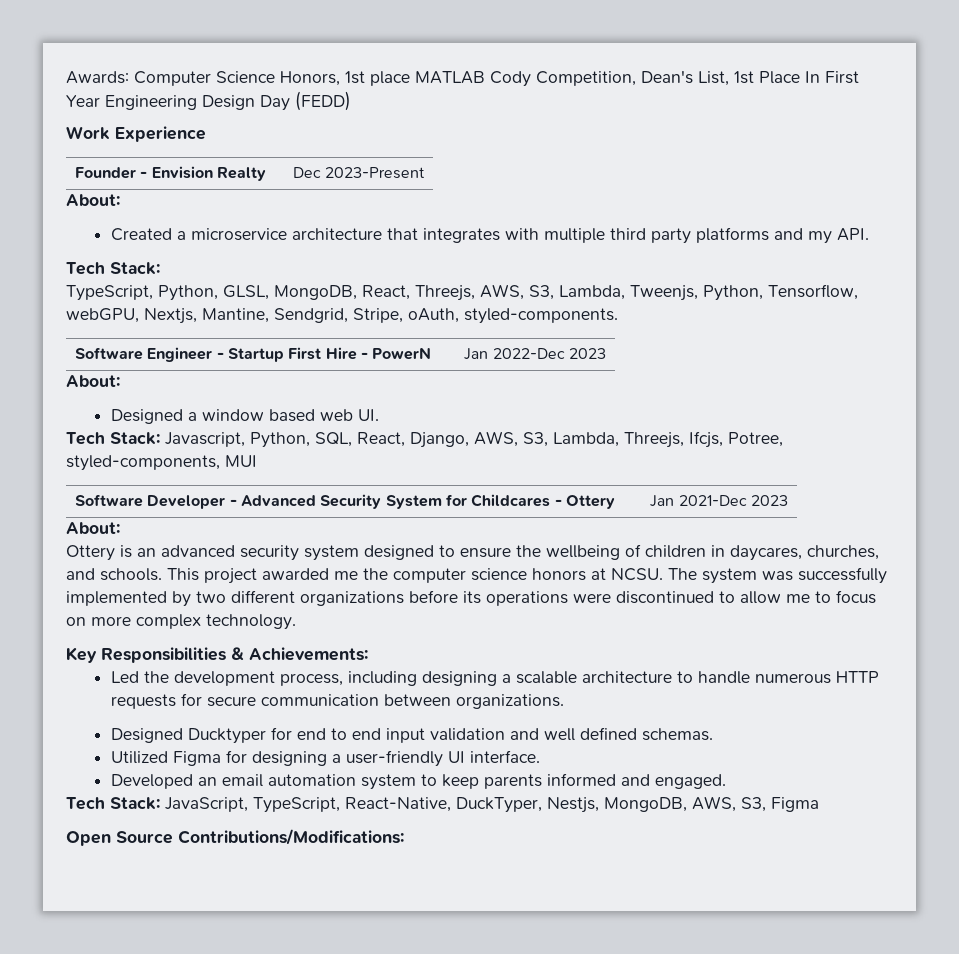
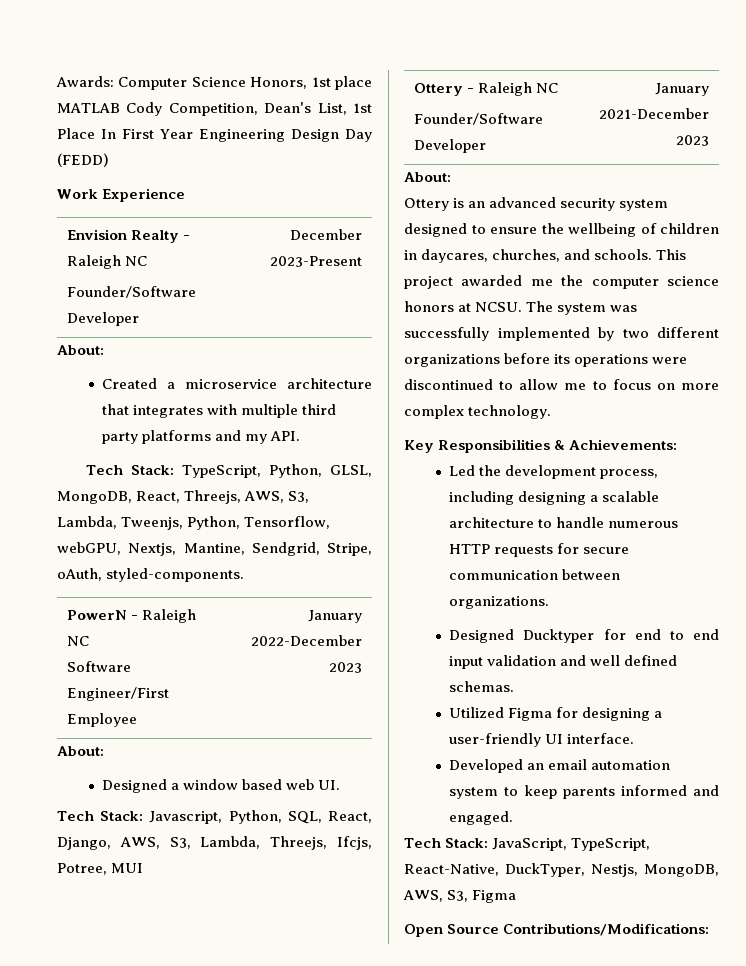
[75,167,148,179] Founder - -> (186, 195) none
[292,167,321,178] | Dec -> [183,235,191,240] [67,255,148,269] [67,286,197,298] [67,312,140,326] [289,229,362,240] - Raleigh NC // Founder/Software Developer | December
(160, 268) // -> (174, 470) none
[75,347,432,362] [464,348,565,360] Software Engineer - Startup First Hire - PowerN | Jan 2022-Dec -> [67,609,197,623] [67,636,90,646] [67,661,132,672] [67,687,170,701] [67,713,138,727] [307,610,362,623] [250,635,362,646] PowerN - Raleigh NC // Software Engineer/First Employee | January 2022-December
[66,455,220,471] styled-components, -> (107, 869) none
[75,494,616,509] [650,495,747,507] Software Developer - Advanced Security System for Childcares - Ottery | Jan 2021-Dec -> [414,82,559,96] [414,113,544,125] [414,139,487,153] [654,83,709,96] [598,108,709,119] Ottery - Raleigh NC // Founder/Software Developer | January 2021-December

